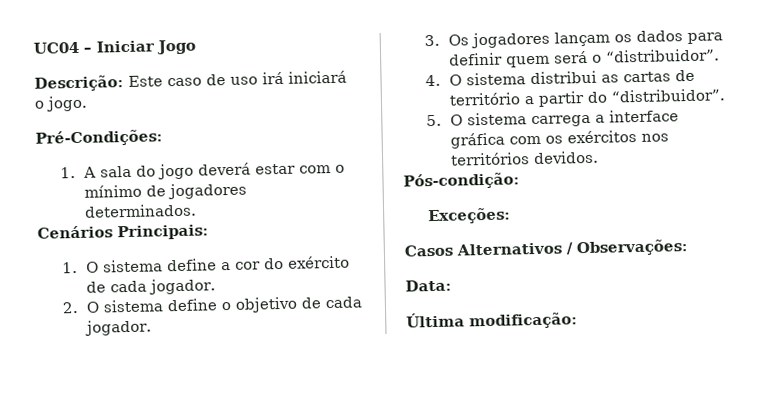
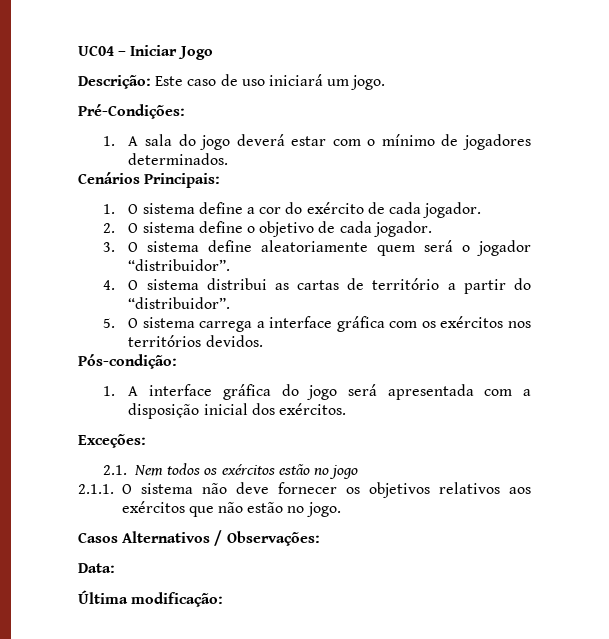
[262,70,347,85] [34,100,45,109] irá iniciará o -> [268,74,350,86] iniciará um
[447,30,723,49] [448,52,503,66] Os jogadores lançam os dados para definir -> [128,240,369,252] O sistema define aleatoriamente
(602, 58) none -> [476,240,531,256] jogador
[427,207,511,225] Exceções: -> [103,384,531,400] [128,403,346,419] [78,434,146,448] [103,463,359,479] [78,482,531,498] [121,501,341,517] 1. A interface gráfica do jogo será apresentada com a disposição inicial dos exércitos. // Exceções: // 2.1. Nem todos os exércitos estão no jogo // 2.1.1. O sistema não deve fornecer os objetivos relativos aos exércitos que não estão no jogo.

